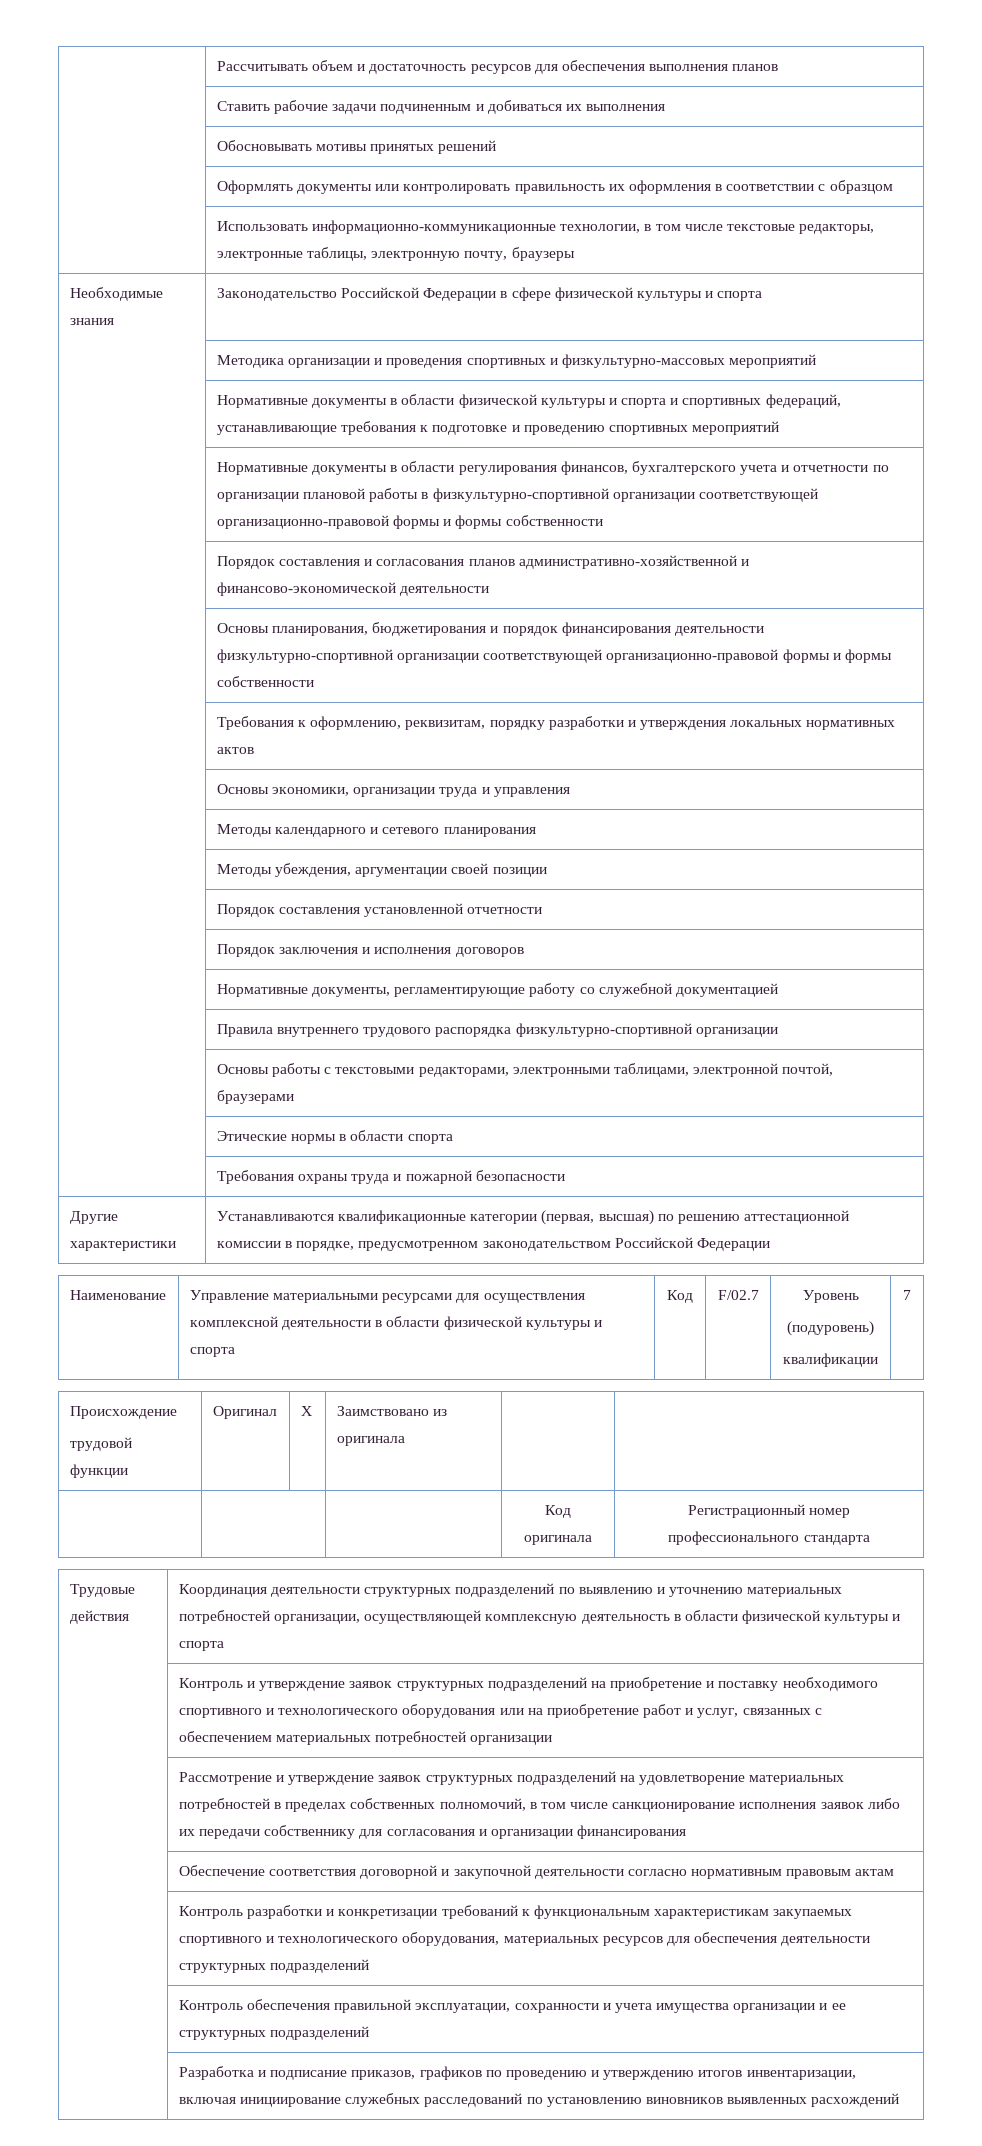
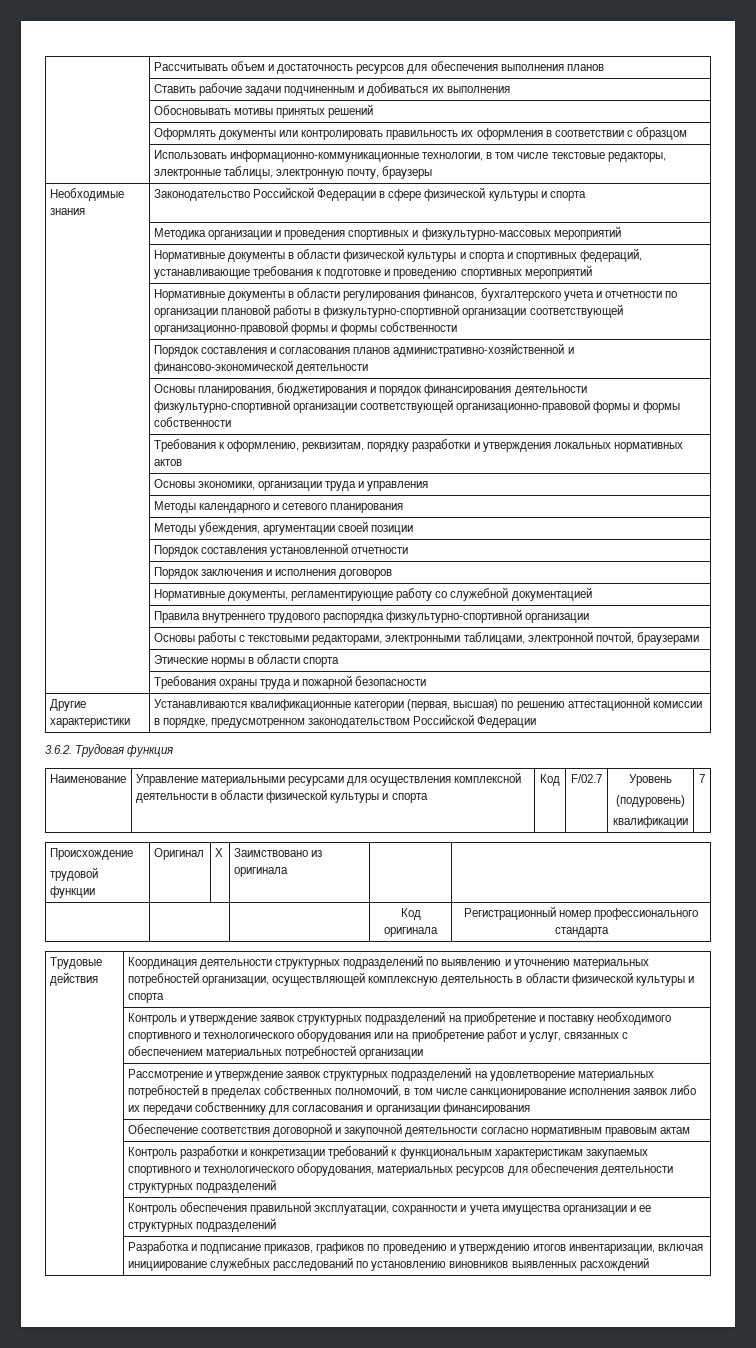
(770, 1244) none -> [45,744,174,757] // 3.6.2. Трудовая функция

